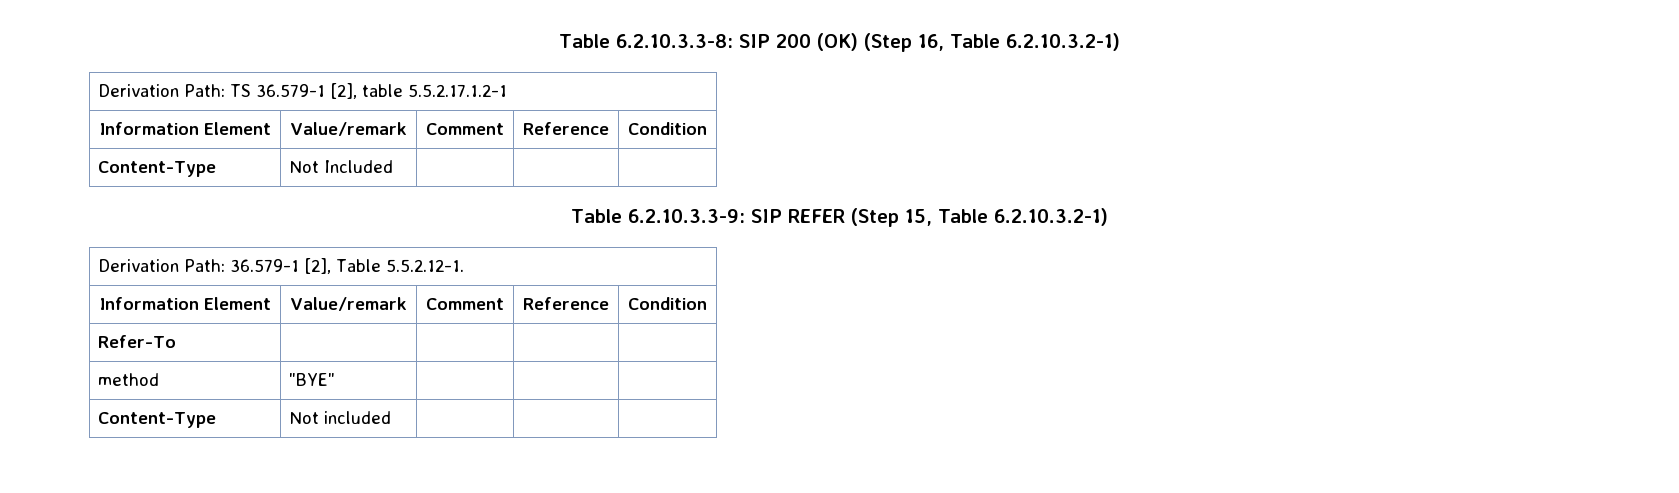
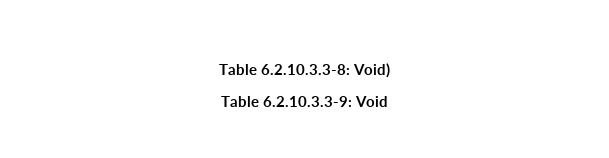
[738,33,1121,52] [97,83,507,99] [99,122,271,135] [290,122,408,136] [426,123,504,135] [523,122,609,135] [628,122,707,135] [97,161,216,177] [288,160,393,173] [570,208,1109,227] [97,258,464,274] [99,297,271,310] [290,297,408,311] [426,298,504,310] [523,297,609,310] [628,297,707,310] [97,335,176,348] [97,373,159,386] [288,373,335,386] [97,412,216,428] [288,411,391,424] SIP 200 (OK) (Step 16, Table 6.2.10.3.2-1) // Derivation Path: TS 36.579-1 [2], table 5.5.2.17.1.2-1 // Information Element | Value/remark | Comment | Reference | Condition // Content-Type | Not Included | | | // Table 6.2.10.3.3-9: SIP REFER (Step 15, Table 6.2.10.3.2-1) // Derivation Path: 36.579-1 [2], Table 5.5.2.12-1. // Information Element | Value/remark | Comment | Reference | Condition // Refer-To | | | | // method | "BYE" | | | // Content-Type | Not included | | | -> [353,63,390,78] [221,96,388,107] Void) // Table 6.2.10.3.3-9: Void

